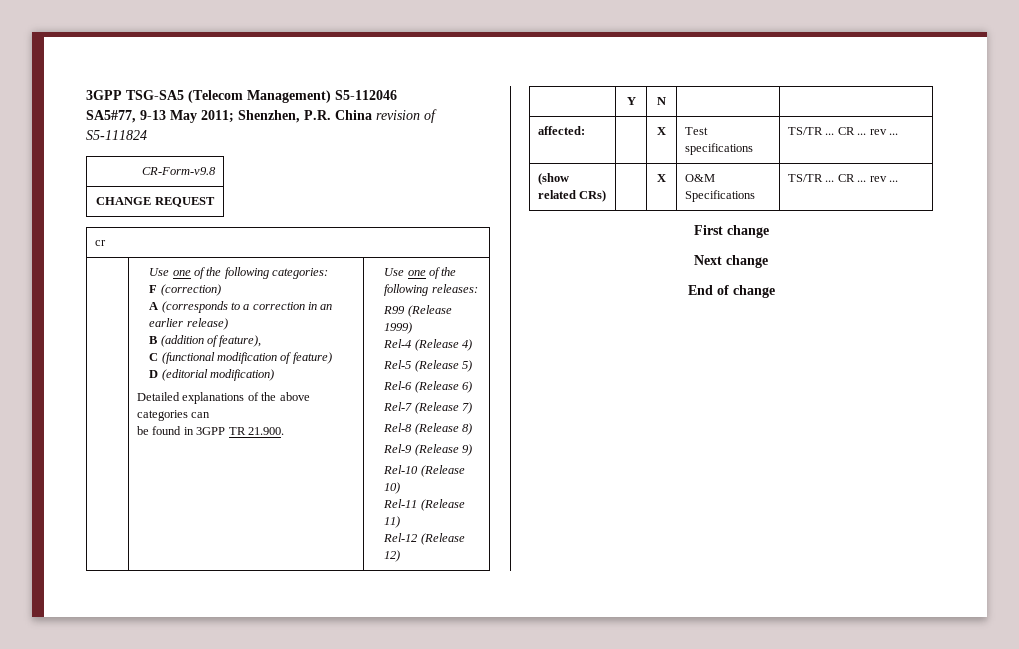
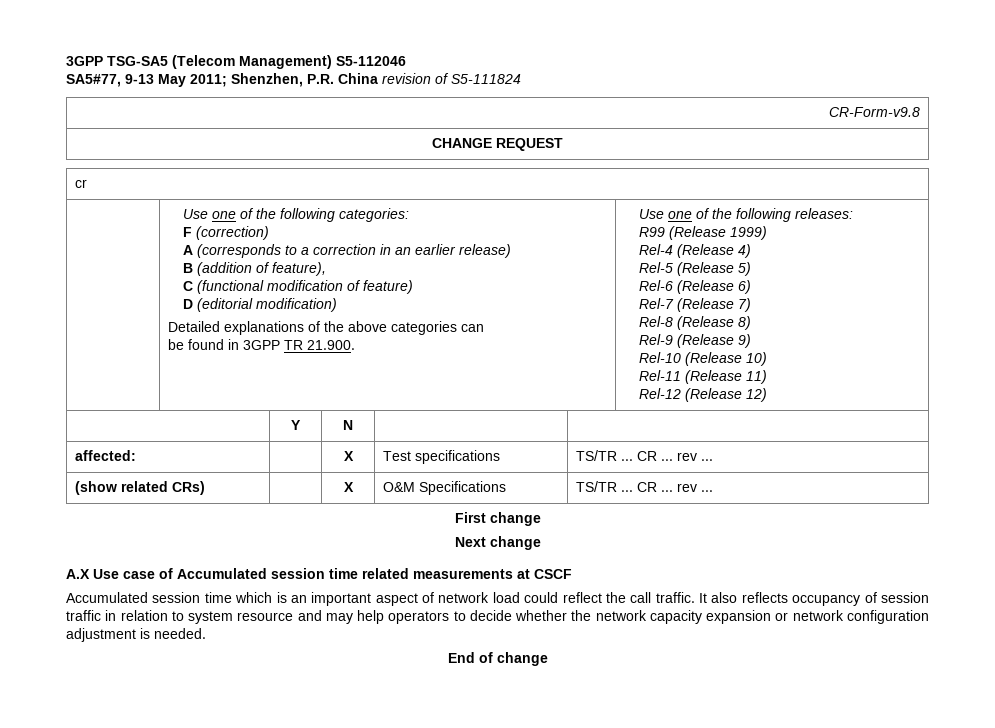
(768, 261) none -> [66,568,572,579] [66,592,930,606] [66,610,930,624] [66,628,206,642] // A.X Use case of Accumulated session time related measurements at CSCF // Accumulated session time which is an important aspect of network load could reflect the call traffic. It also reflects occupancy of session traffic in relation to system resource and may help operators to decide whether the network capacity expansion or network configuration adjustment is needed.

